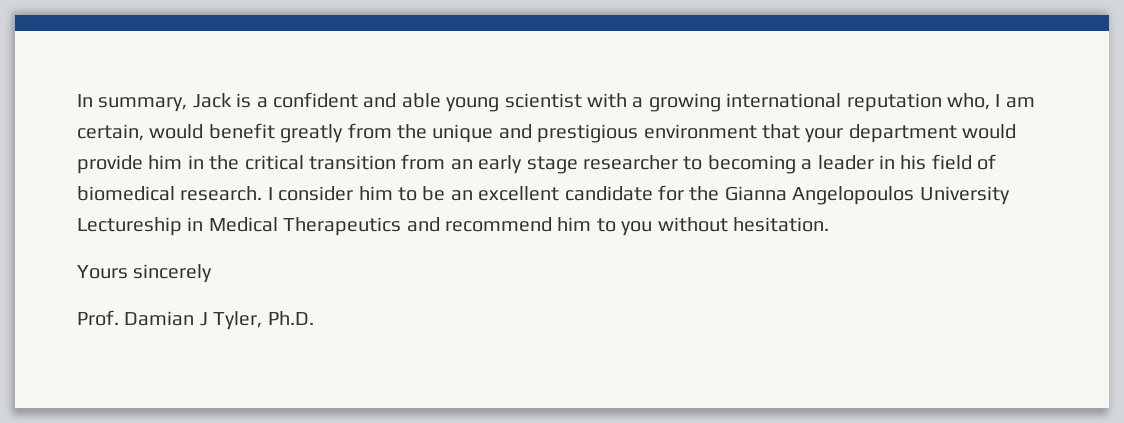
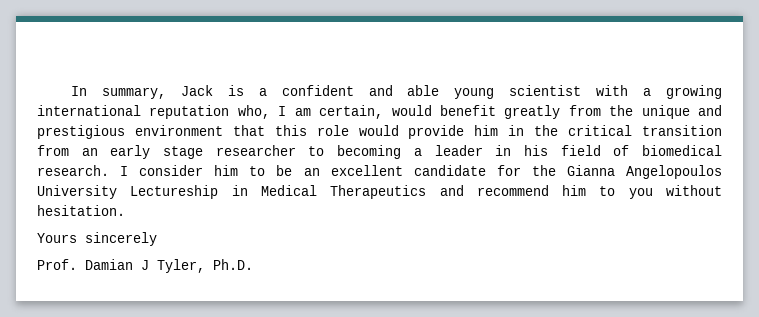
[805,124,957,143] your department -> [274,125,349,136] this role

